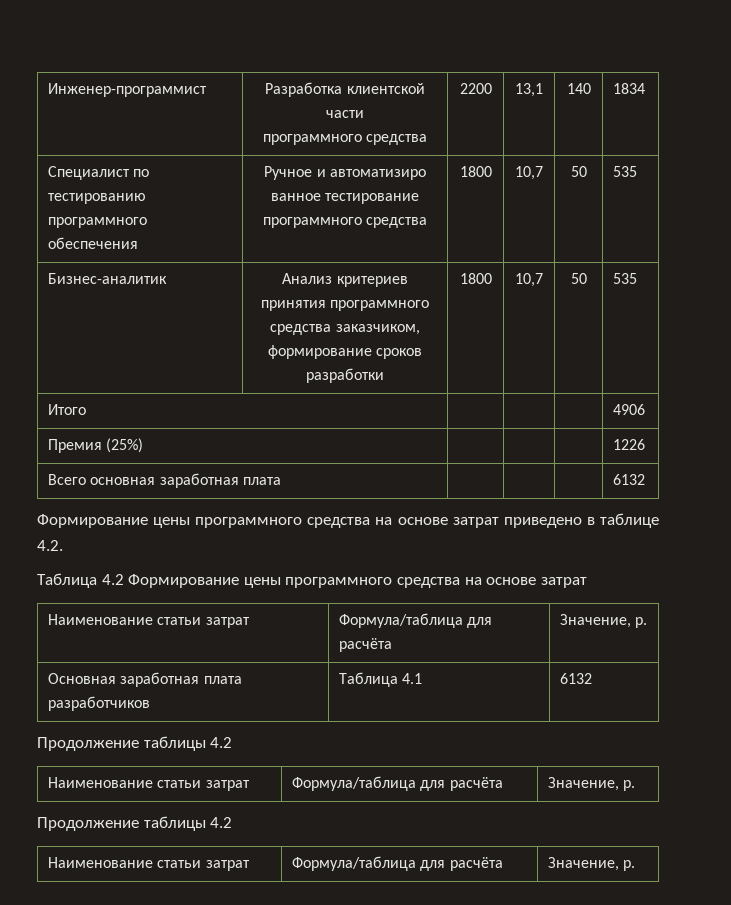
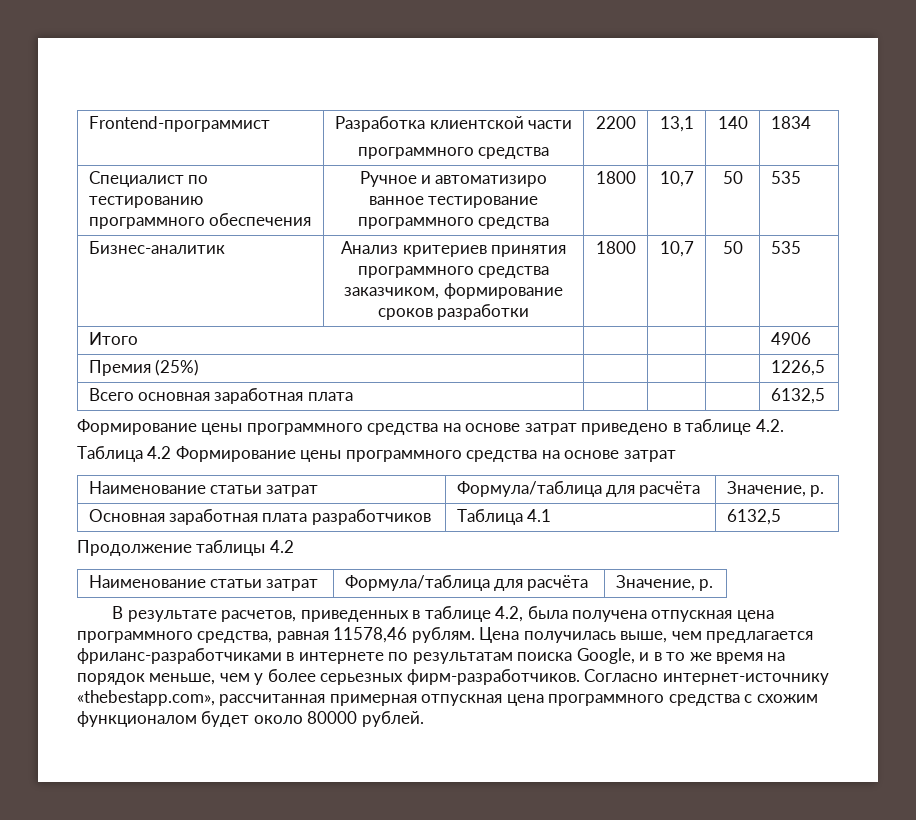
[48,83,208,97] Инженер-программист -> [88,116,270,132] Frontend-программист
[613,439,646,450] 1226 -> [770,360,825,376] 1226,5
[613,474,646,485] 6132 -> [770,388,825,404] 6132,5
[560,673,593,684] 6132 -> [726,509,781,525] 6132,5
[37,816,233,831] [48,857,250,871] [292,856,503,871] [548,857,636,871] Продолжение таблицы 4.2 // Наименование статьи затрат | Формула/таблица для расчёта | Значение, р. -> [112,606,774,622] [77,627,814,643] [77,648,786,664] [77,669,829,685] [77,690,818,706] [77,711,424,727] В результате расчетов, приведенных в таблице 4.2, была получена отпускная цена программного средства, равная 11578,46 рублям. Цена получилась выше, чем предлагается фриланс-разработчиками в интернете по результатам поиска Google, и в то же время на порядок меньше, чем у более серьезных фирм-разработчиков. Согласно интернет-источнику «thebestapp.com», рассчитанная примерная отпускная цена программного средства с схожим функционалом будет около 80000 рублей.

